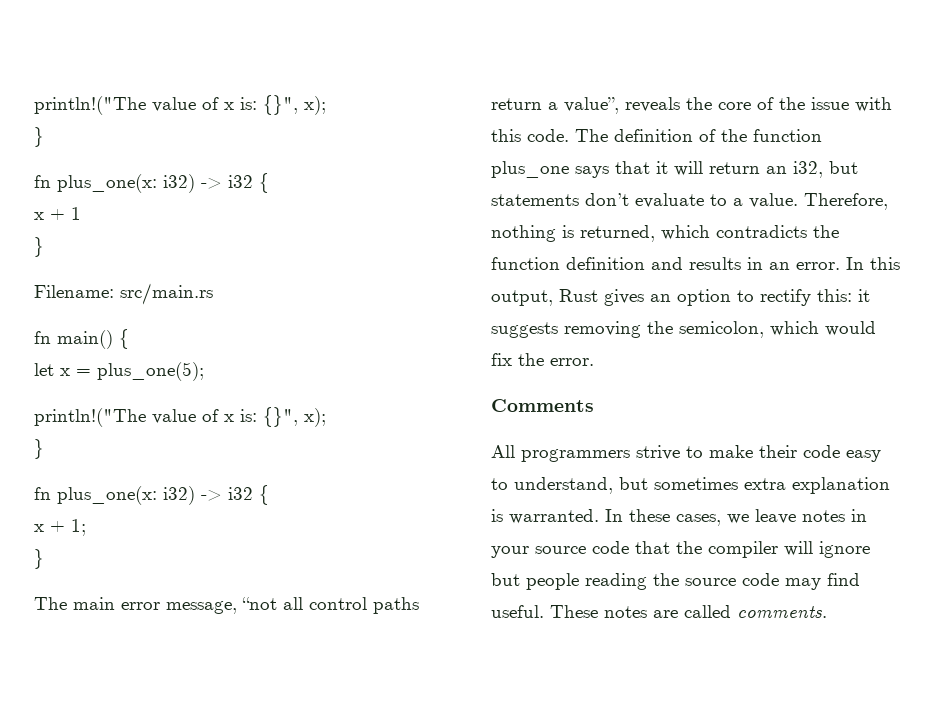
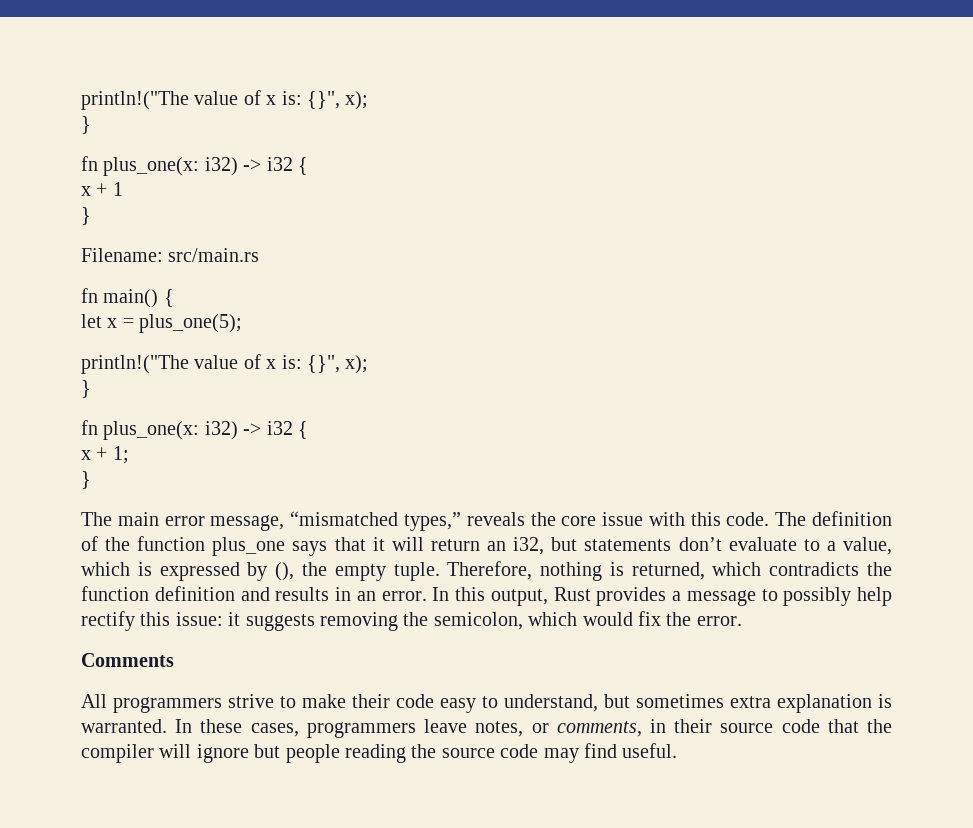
[242,597,419,614] [491,97,619,114] “not all control paths return a value”, -> [290,511,461,531] “mismatched types,”
[757,97,805,110] of the -> (597, 521) none
[749,193,798,208] value. -> [843,537,893,555] [81,562,440,581] value, which is expressed by (), the empty tuple.
[604,289,852,306] gives an option to rectify this: -> [596,587,892,606] [81,611,223,631] provides a message to possibly help rectify this issue:
[727,509,867,524] [491,546,529,558] we leave notes in your -> [306,719,713,738] programmers leave notes, or comments, in their
[550,605,827,618] These notes are called comments. -> (678, 750) none

